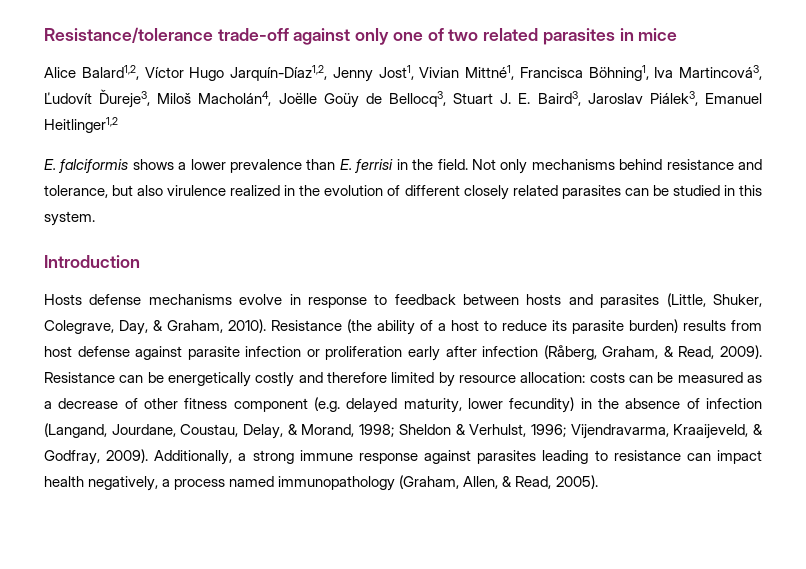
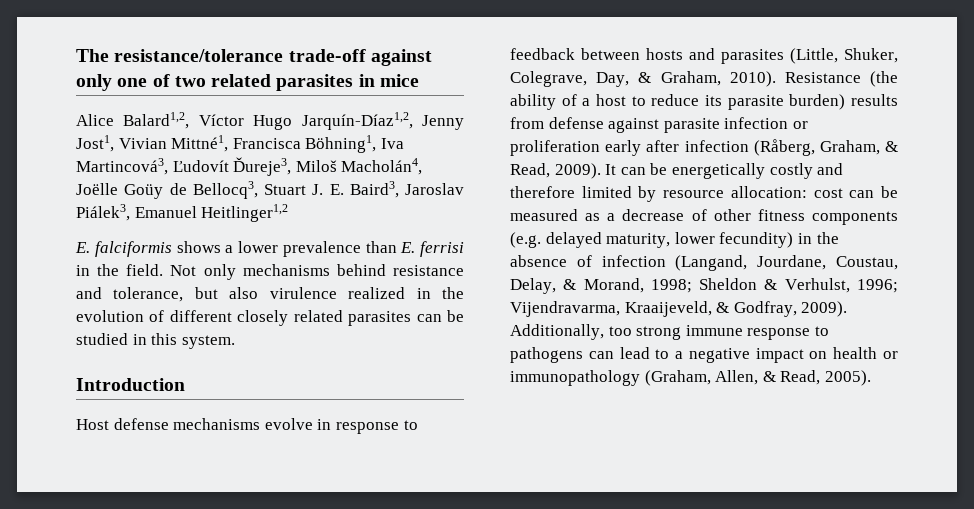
[44,27,213,43] Resistance/tolerance -> [76,49,284,62] The resistance/tolerance
[44,294,82,305] Hosts -> [76,419,109,430] Host
[44,346,72,357] host -> (544, 123) none
[44,372,115,383] Resistance -> [605,164,617,175] It
[589,372,625,383] costs -> [813,188,843,198] cost
[233,398,308,412] component -> [812,211,898,225] components
[238,453,247,461] a -> [608,326,632,336] too
[424,450,763,464] [44,476,275,491] against parasites leading to resistance can impact health negatively, a process named -> [814,326,829,336] [510,347,898,363] to pathogens can lead to a negative impact on health or

